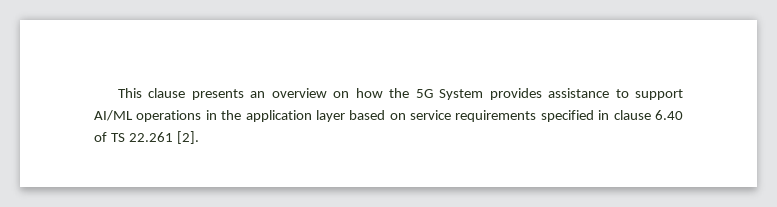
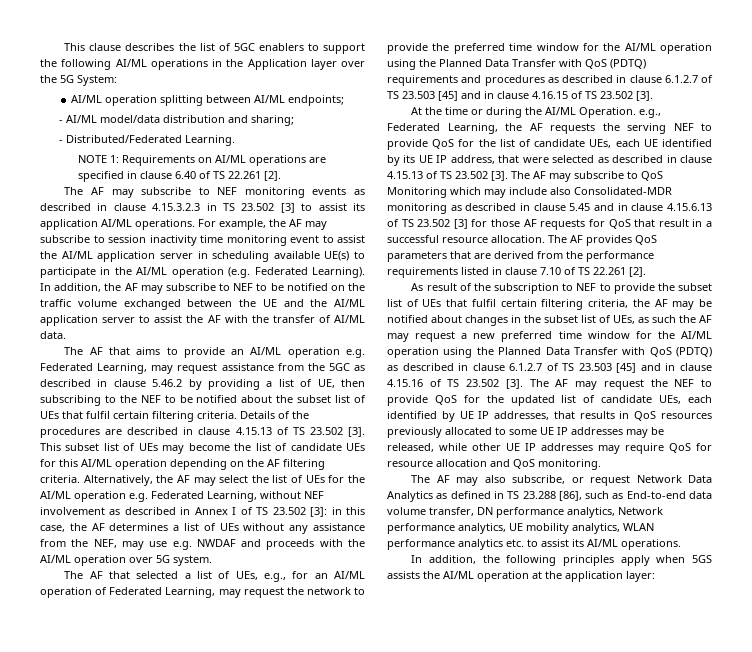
[191,88,683,100] [94,110,537,122] presents an overview on how the 5G System provides assistance to support AI/ML operations in the application layer based on service requirements -> [125,43,365,54] [40,59,365,70] [40,75,117,86] [71,95,345,106] [59,115,295,126] [59,135,236,146] [78,155,327,166] describes the list of 5GC enablers to support the following AI/ML operations in the Application layer over the 5G System: // AI/ML operation splitting between AI/ML endpoints; // - AI/ML model/data distribution and sharing; // - Distributed/Federated Learning. // NOTE 1: Requirements on AI/ML operations are
(199, 137) none -> [64,187,365,198] [40,203,365,213] [40,219,327,230] [40,235,365,246] [40,251,365,262] [40,267,365,278] [40,283,365,294] [40,299,365,310] [40,315,365,326] [40,331,66,339] [64,347,365,358] [40,363,365,374] [40,379,365,390] [40,395,367,406] [40,411,309,422] [40,427,365,438] [40,443,366,454] [40,459,325,470] [40,475,365,486] [40,491,324,502] [40,507,366,517] [40,523,366,534] [40,539,366,550] [40,555,212,566] [64,571,366,582] [40,587,365,598] [387,43,712,54] [387,59,646,70] [387,75,713,86] [387,91,653,101] [411,107,662,118] [387,123,712,134] [387,139,712,150] [387,155,712,166] [387,171,663,182] [387,187,672,198] [387,203,712,214] [387,219,712,230] [387,235,657,246] [387,251,654,262] [387,267,646,278] [411,283,712,294] [387,299,712,310] [387,315,712,326] [387,331,712,342] [387,347,712,358] [387,363,712,373] [387,379,712,390] [387,395,712,406] [387,411,712,422] [387,427,664,438] [387,443,712,454] [387,459,601,470] [411,475,712,486] [387,491,712,502] [387,507,663,518] [387,523,654,534] [387,539,681,550] [411,555,712,566] [387,571,655,582] // The AF may subscribe to NEF monitoring events as described in clause 4.15.3.2.3 in TS 23.502 [3] to assist its application AI/ML operations. For example, the AF may subscribe to session inactivity time monitoring event to assist the AI/ML application server in scheduling available UE(s) to participate in the AI/ML operation (e.g. Federated Learning). In addition, the AF may subscribe to NEF to be notified on the traffic volume exchanged between the UE and the AI/ML application server to assist the AF with the transfer of AI/ML data. // The AF that aims to provide an AI/ML operation e.g. Federated Learning, may request assistance from the 5GC as described in clause 5.46.2 by providing a list of UE, then subscribing to the NEF to be notified about the subset list of UEs that fulfil certain filtering criteria. Details of the procedures are described in clause 4.15.13 of TS 23.502 [3]. This subset list of UEs may become the list of candidate UEs for this AI/ML operation depending on the AF filtering criteria. Alternatively, the AF may select the list of UEs for the AI/ML operation e.g. Federated Learning, without NEF involvement as described in Annex I of TS 23.502 [3]: in this case, the AF determines a list of UEs without any assistance from the NEF, may use e.g. NWDAF and proceeds with the AI/ML operation over 5G system. // The AF that selected a list of UEs, e.g., for an AI/ML operation of Federated Learning, may request the network to provide the preferred time window for the AI/ML operation using the Planned Data Transfer with QoS (PDTQ) requirements and procedures as described in clause 6.1.2.7 of TS 23.503 [45] and in clause 4.16.15 of TS 23.502 [3]. // At the time or during the AI/ML Operation. e.g., Federated Learning, the AF requests the serving NEF to provide QoS for the list of candidate UEs, each UE identified by its UE IP address, that were selected as described in clause 4.15.13 of TS 23.502 [3]. The AF may subscribe to QoS Monitoring which may include also Consolidated-MDR monitoring as described in clause 5.45 and in clause 4.15.6.13 of TS 23.502 [3] for those AF requests for QoS that result in a successful resource allocation. The AF provides QoS parameters that are derived from the performance requirements listed in clause 7.10 of TS 22.261 [2]. // As result of the subscription to NEF to provide the subset list of UEs that fulfil certain filtering criteria, the AF may be notified about changes in the subset list of UEs, as such the AF may request a new preferred time window for the AI/ML operation using the Planned Data Transfer with QoS (PDTQ) as described in clause 6.1.2.7 of TS 23.503 [45] and in clause 4.15.16 of TS 23.502 [3]. The AF may request the NEF to provide QoS for the updated list of candidate UEs, each identified by UE IP addresses, that results in QoS resources previously allocated to some UE IP addresses may be released, while other UE IP addresses may require QoS for resource allocation and QoS monitoring. // The AF may also subscribe, or request Network Data Analytics as defined in TS 23.288 [86], such as End-to-end data volume transfer, DN performance analytics, Network performance analytics, UE mobility analytics, WLAN performance analytics etc. to assist its AI/ML operations. // In addition, the following principles apply when 5GS assists the AI/ML operation at the application layer:

